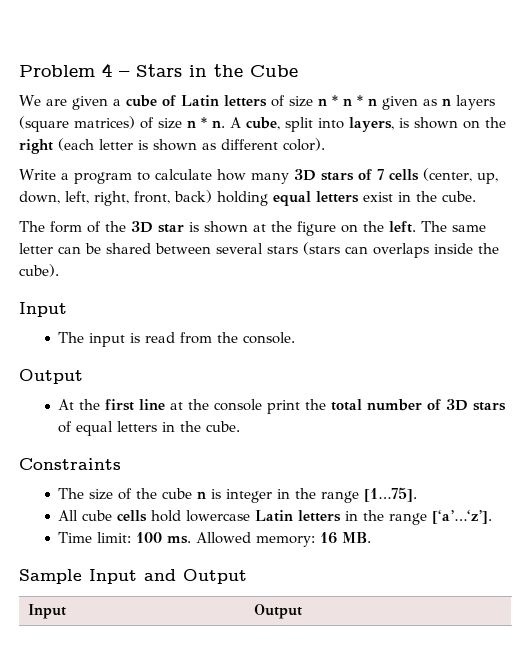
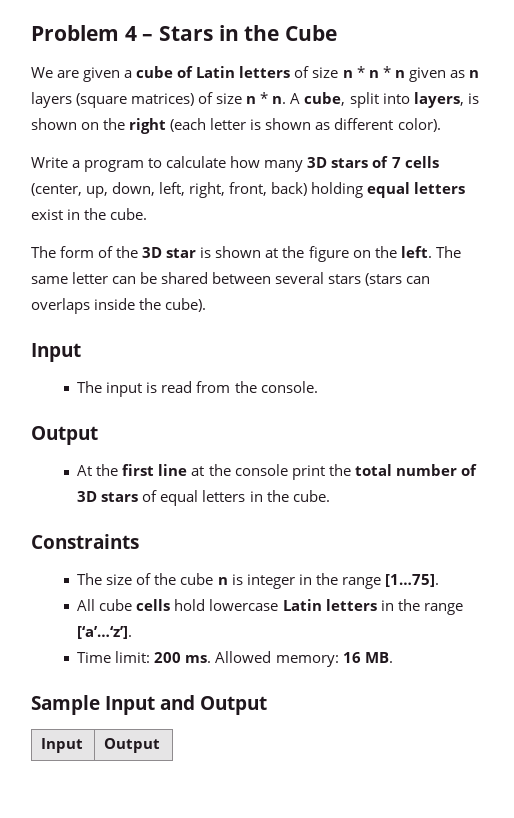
[136,532,163,543] 100 -> [154,652,182,663] 200

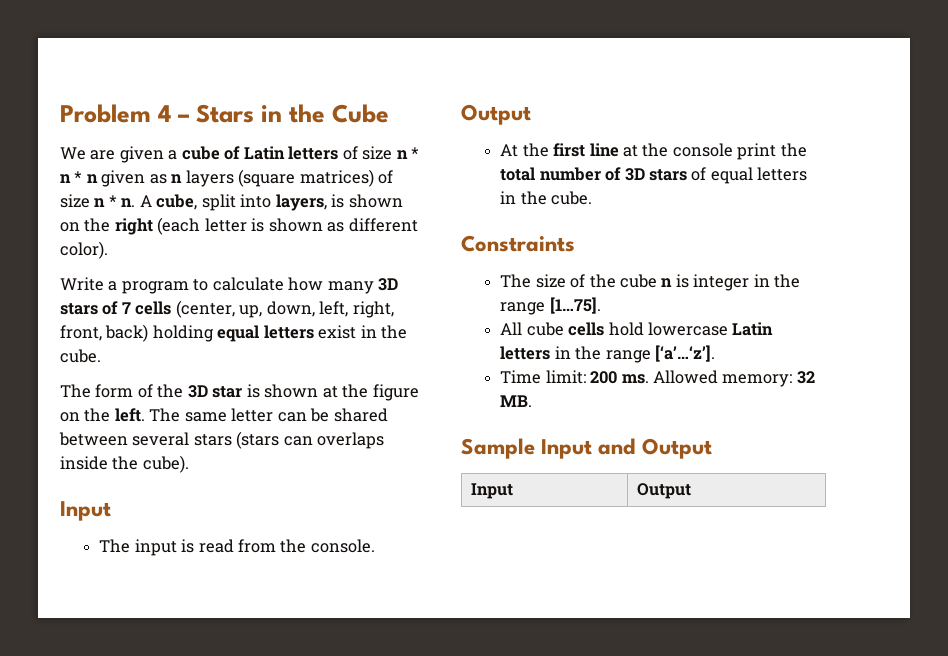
[342,652,361,663] 16 -> [796,371,815,384] 32

